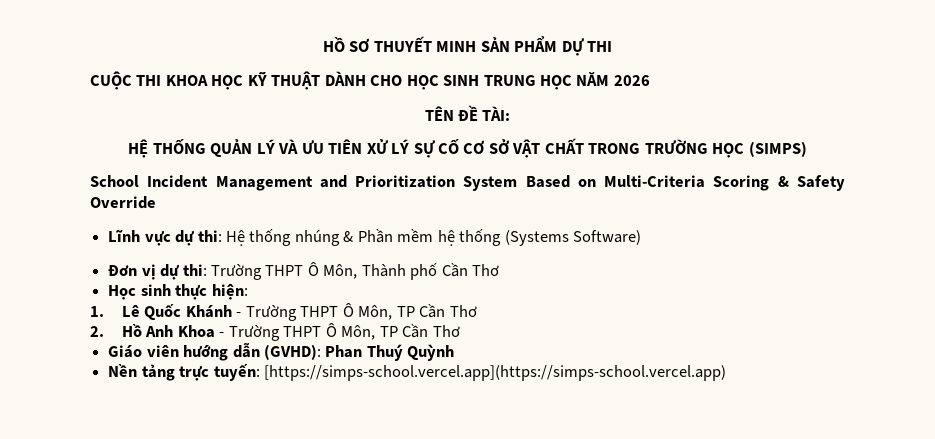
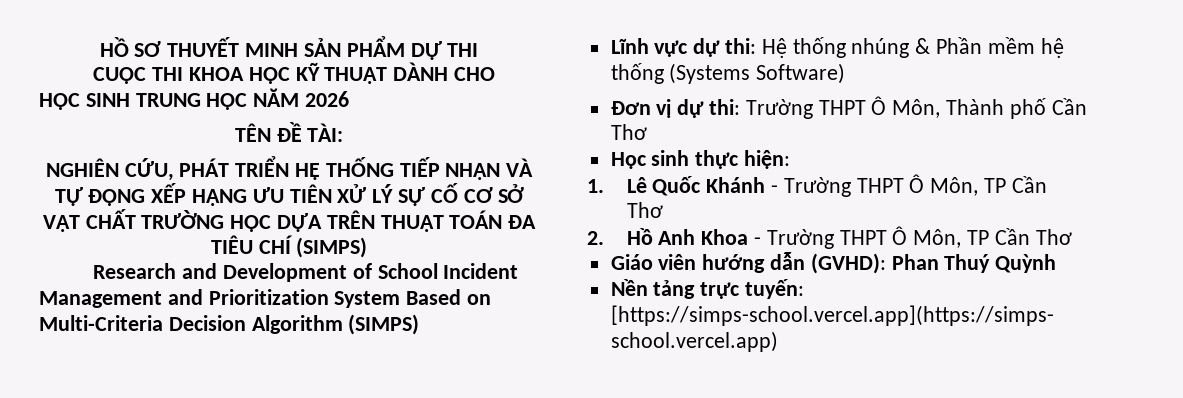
[128,139,299,158] HỆ THỐNG QUẢN LÝ VÀ -> [45,156,534,181] [54,183,247,206] NGHIÊN CỨU, PHÁT TRIỂN HỆ THỐNG TIẾP NHẬN VÀ TỰ ĐỘNG XẾP HẠNG
[588,143,641,154] TRONG -> (136, 219) none
[748,141,807,157] (SIMPS) // -> [277,210,537,232] [210,235,368,258] [93,263,372,282] DỰA TRÊN THUẬT TOÁN ĐA TIÊU CHÍ (SIMPS) // Research and Development of
[713,175,845,191] [90,196,156,209] Scoring & Safety Override -> [168,314,420,335] Decision Algorithm (SIMPS)

